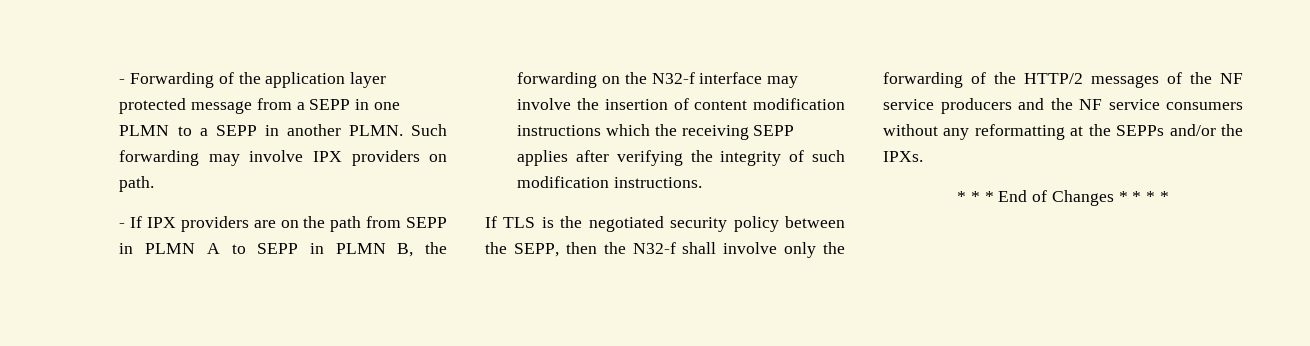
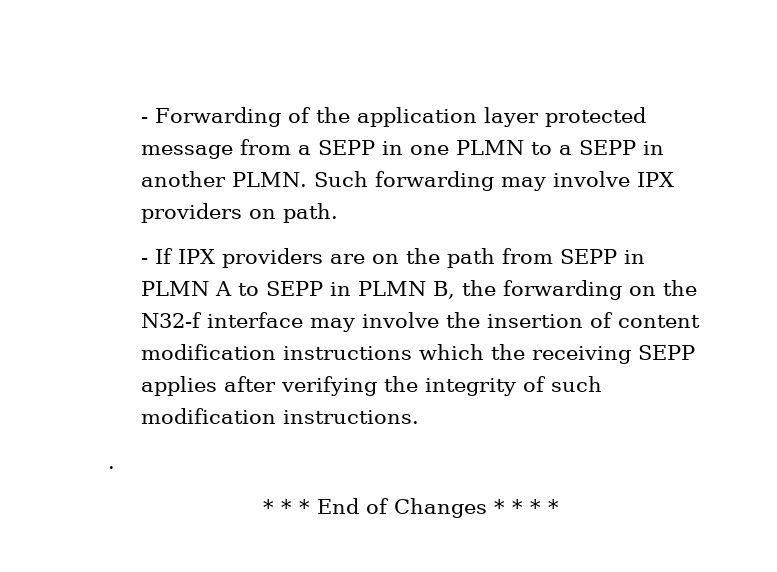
[485,216,845,232] [485,242,845,258] [883,72,1243,88] [883,98,1243,114] [883,124,1243,140] [883,151,923,162] If TLS is the negotiated security policy between the SEPP, then the N32-f shall involve only the forwarding of the HTTP/2 messages of the NF service producers and the NF service consumers without any reformatting at the SEPPs and/or the IPXs. -> [108,466,115,469] .

